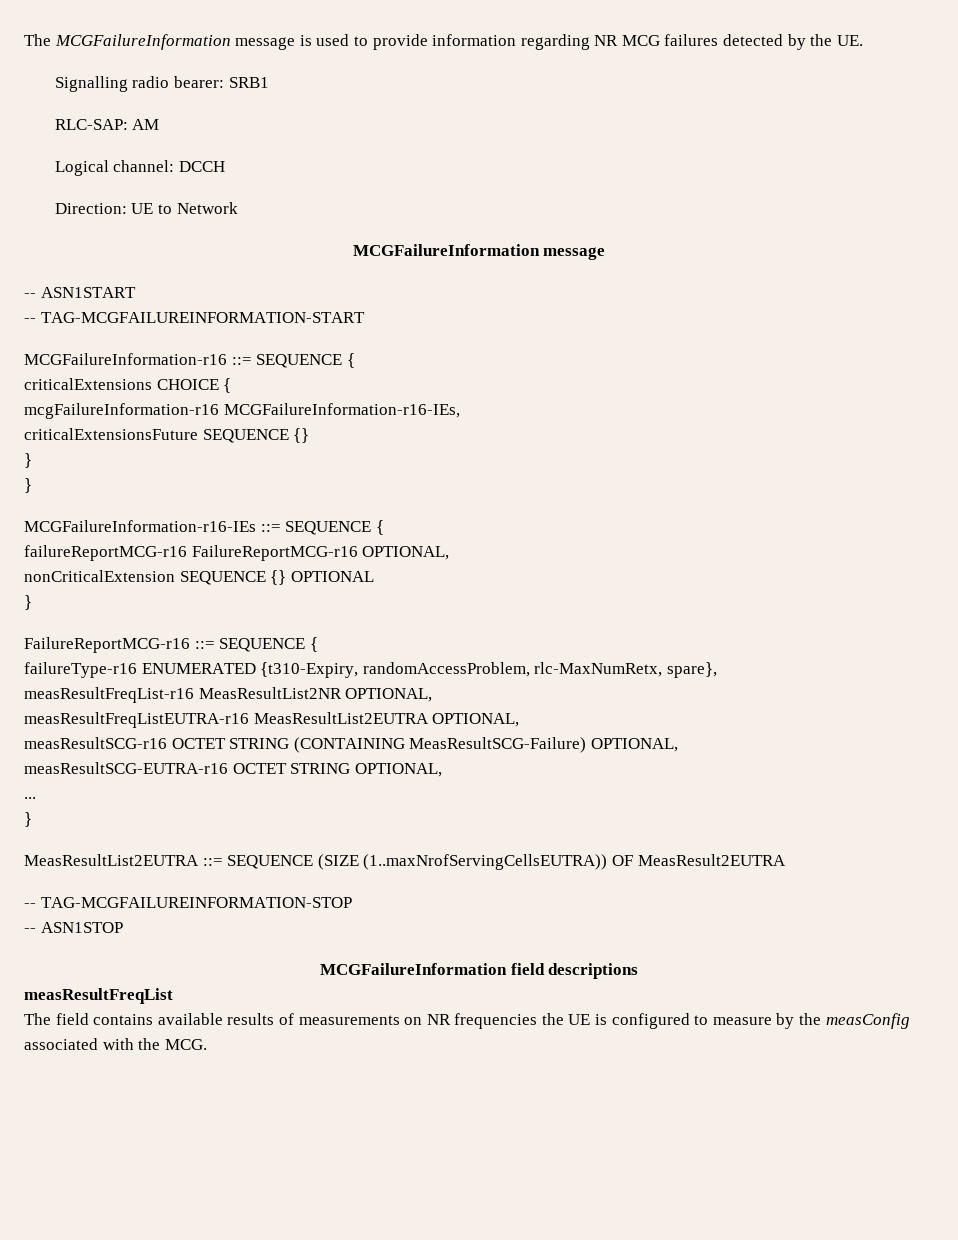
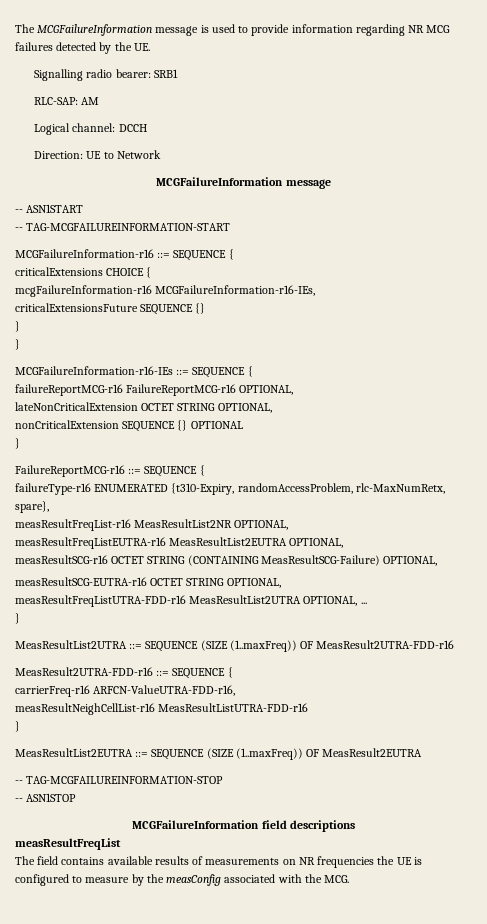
(450, 553) none -> [15,402,272,413] // lateNonCriticalExtension OCTET STRING OPTIONAL,
(442, 770) none -> [15,595,358,607] measResultFreqListUTRA-FDD-r16 MeasResultList2UTRA OPTIONAL,
(32, 819) none -> [15,640,455,652] [15,667,233,679] [15,685,236,697] [15,703,309,715] [15,721,20,732] // MeasResultList2UTRA ::= SEQUENCE (SIZE (1..maxFreq)) OF MeasResult2UTRA-FDD-r16 // MeasResult2UTRA-FDD-r16 ::= SEQUENCE { // carrierFreq-r16 ARFCN-ValueUTRA-FDD-r16, // measResultNeighCellList-r16 MeasResultListUTRA-FDD-r16 // }
[363,854,608,870] (1..maxNrofServingCellsEUTRA)) -> [235,748,303,760] (1..maxFreq))

